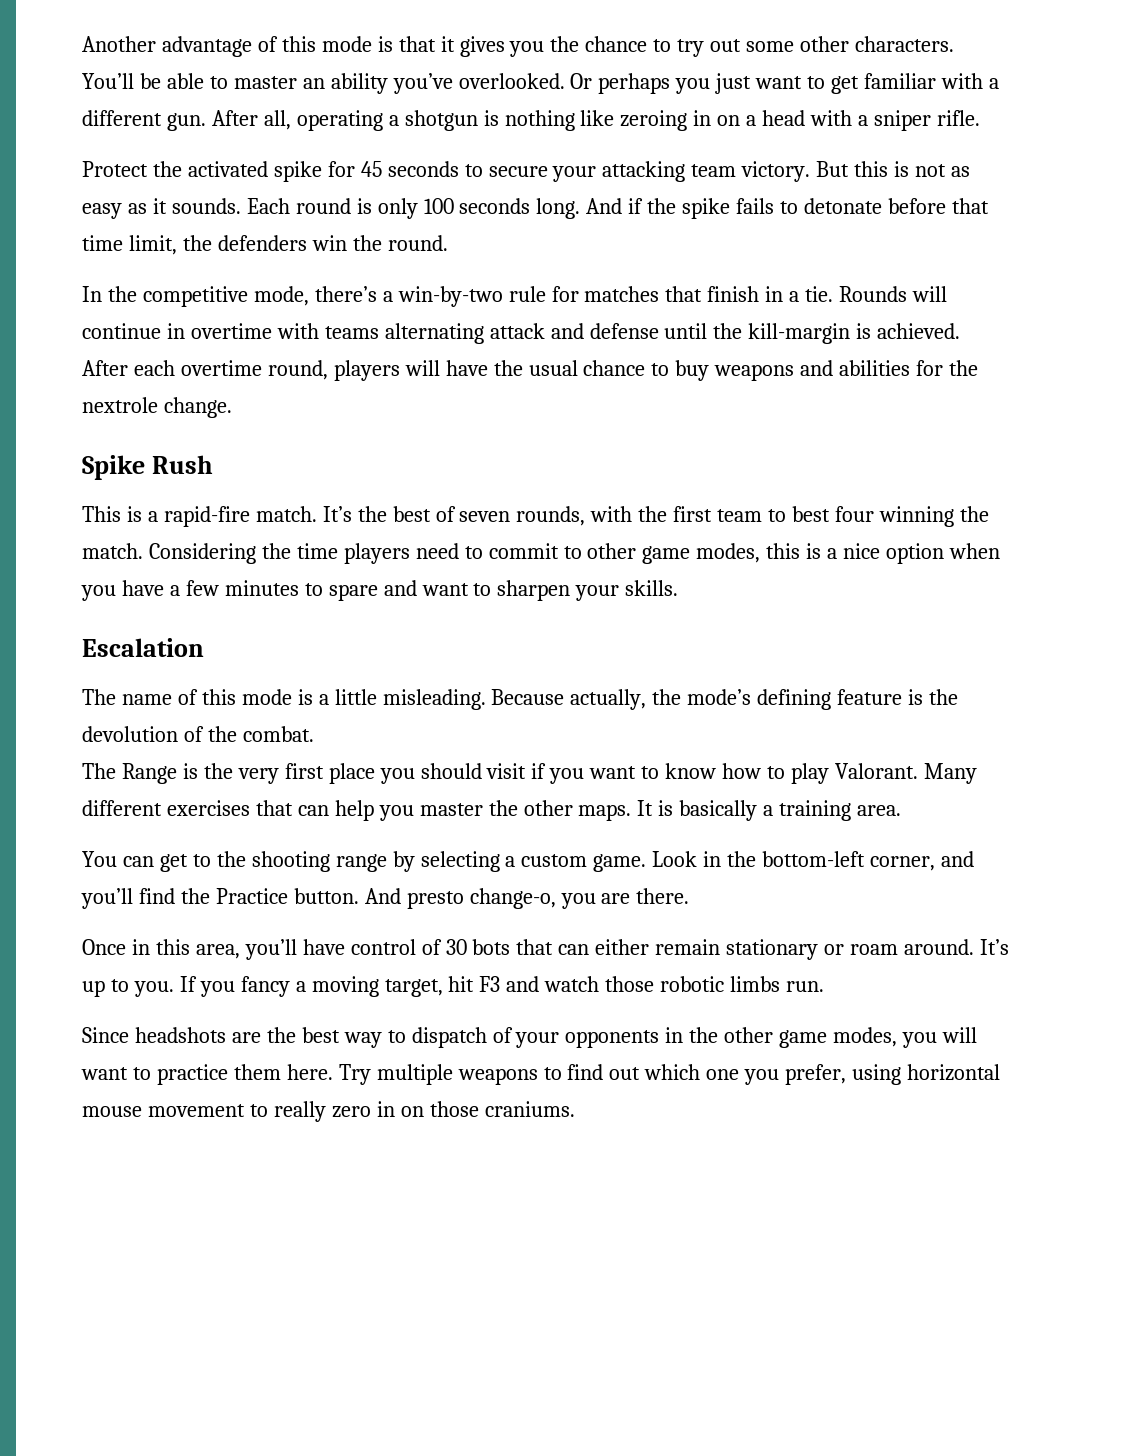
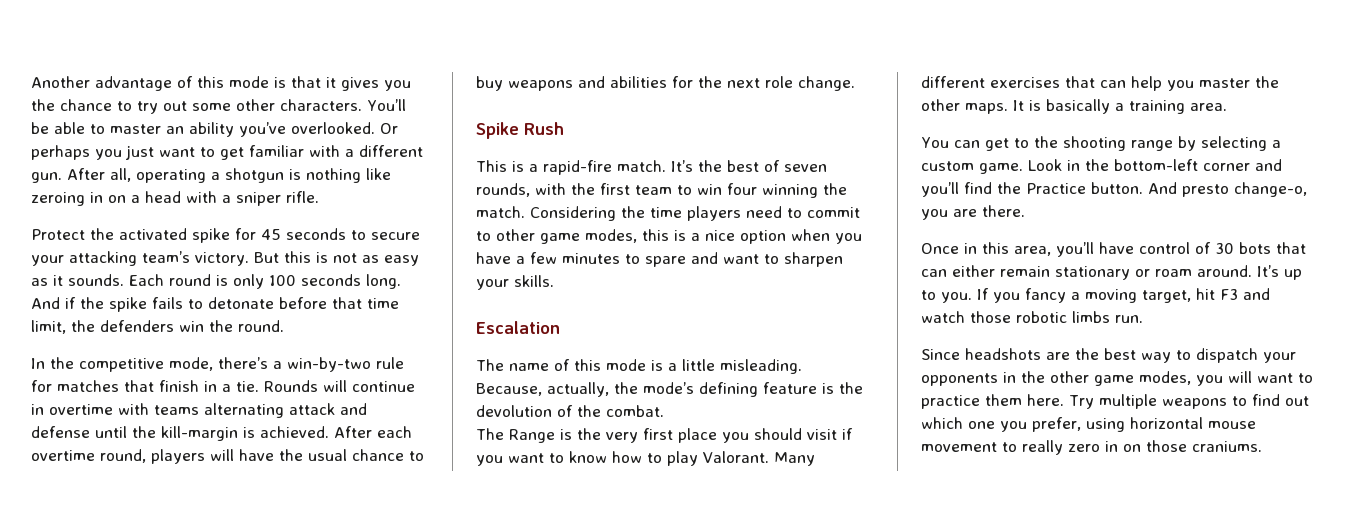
[691,164,737,177] team -> [142,251,190,263] team’s
[82,397,158,413] nextrole -> [727,76,793,88] next role
[792,506,831,522] best -> [697,184,722,195] win
[491,689,565,705] Because -> [476,383,542,396] Because,
[870,856,936,871] corner, -> [1203,163,1250,171] corner
[492,1027,513,1043] of -> (1258, 355) none

